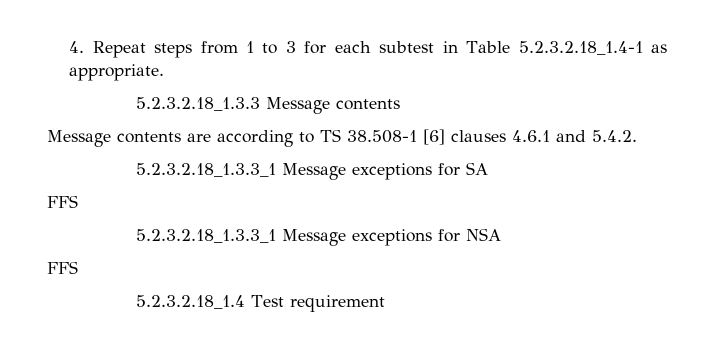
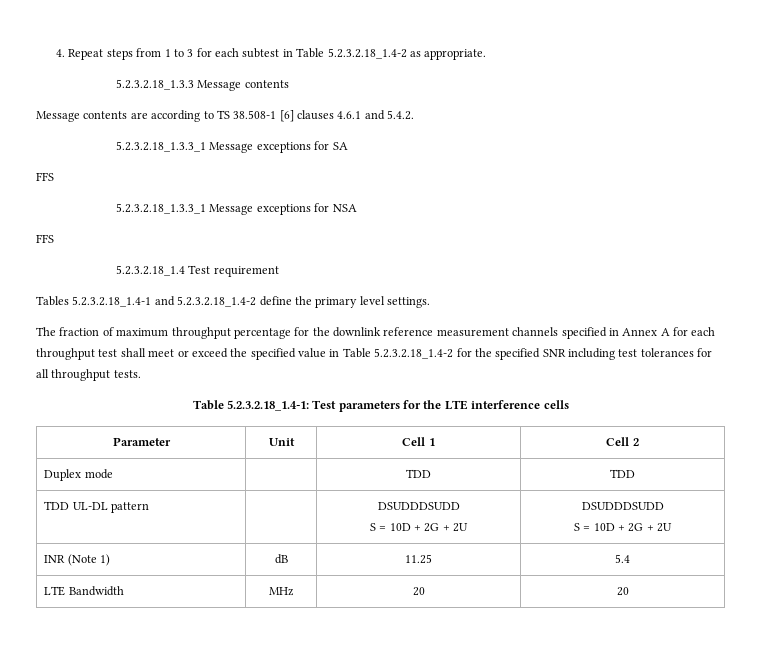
[518,41,643,55] 5.2.3.2.18_1.4-1 -> [327,48,407,59] 5.2.3.2.18_1.4-2
(385, 303) none -> [36,296,430,308] [36,327,716,339] [36,348,713,360] [36,369,141,381] [192,400,569,412] [112,437,171,446] [268,438,295,446] [402,437,435,446] [606,437,639,446] [44,469,113,481] [406,469,431,478] [610,469,635,478] [44,501,149,513] [377,502,460,510] [369,523,469,532] [581,502,664,510] [573,523,673,532] [44,554,110,566] [274,554,288,564] [405,554,432,564] [615,554,630,563] [44,586,124,596] [269,587,294,596] [412,587,425,596] [616,587,629,596] // Tables 5.2.3.2.18_1.4-1 and 5.2.3.2.18_1.4-2 define the primary level settings. // The fraction of maximum throughput percentage for the downlink reference measurement channels specified in Annex A for each throughput test shall meet or exceed the specified value in Table 5.2.3.2.18_1.4-2 for the specified SNR including test tolerances for all throughput tests. // Table 5.2.3.2.18_1.4-1: Test parameters for the LTE interference cells // Parameter | Unit | Cell 1 | Cell 2 // Duplex mode | | TDD | TDD // TDD UL-DL pattern | | DSUDDDSUDD // S = 10D + 2G + 2U | DSUDDDSUDD // S = 10D + 2G + 2U // INR (Note 1) | dB | 11.25 | 5.4 // LTE Bandwidth | MHz | 20 | 20

